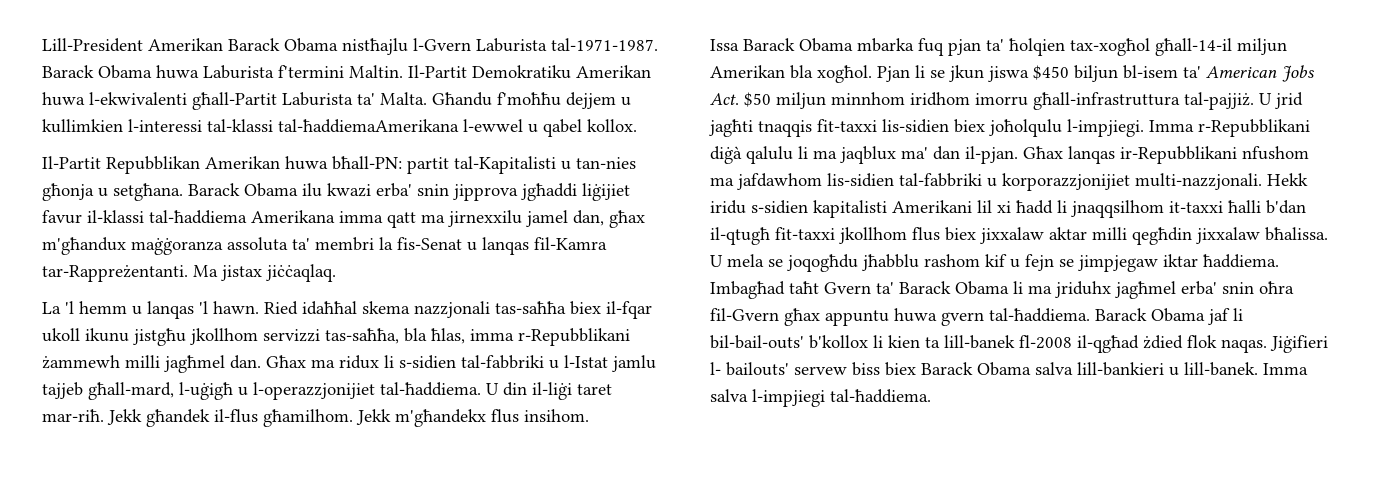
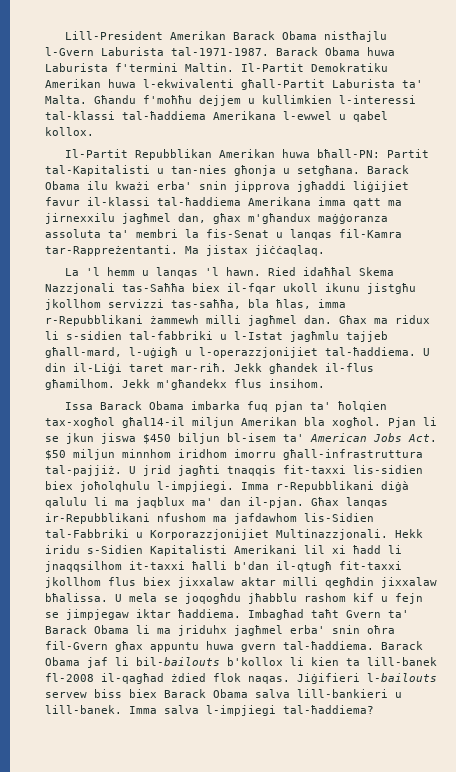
[278,119,459,133] tal-ħaddiemaAmerikana -> [122,111,276,120] tal-ħaddiema Amerikana
[407,157,449,174] partit -> [387,149,430,158] Partit
[327,183,371,197] kwazi -> [115,181,150,190] kważi
[526,210,568,227] jamel -> [122,213,171,224] jagħmel
[362,301,566,318] skema nazzjonali tas-saħħa -> [359,267,395,276] [45,283,185,294] Skema Nazzjonali tas-Saħħa
[612,355,656,372] jamlu -> [290,331,339,342] jagħmlu
[532,382,572,400] il-liġi -> [73,363,122,374] il-Liġi
[857,38,914,52] mbarka -> [191,401,241,410] imbarka
[1155,38,1232,56] għall-14-il -> [122,417,185,428] għal14-il
[989,119,1062,137] joħolqulu -> [80,481,150,492] joħolqhulu
[827,173,1308,191] [710,200,887,218] lis-sidien tal-fabbriki u korporazzjonijiet multi-nazzjonali. Hekk iridu s-sidien kapitalisti -> [304,513,374,522] [45,529,423,540] [45,545,227,556] lis-Sidien tal-Fabbriki u Korporazzjonijiet Multinazzjonali. Hekk iridu s-Sidien Kapitalisti
[710,335,804,349] bil-bail-outs' -> [136,657,220,666] bil-bailouts
[1077,335,1139,353] il-qgħad -> [101,673,164,684] il-qagħad
[710,362,789,376] l- bailouts' -> [367,673,437,682] l-bailouts
[830,389,931,403] tal-ħaddiema. -> [283,705,374,714] tal-ħaddiema?

